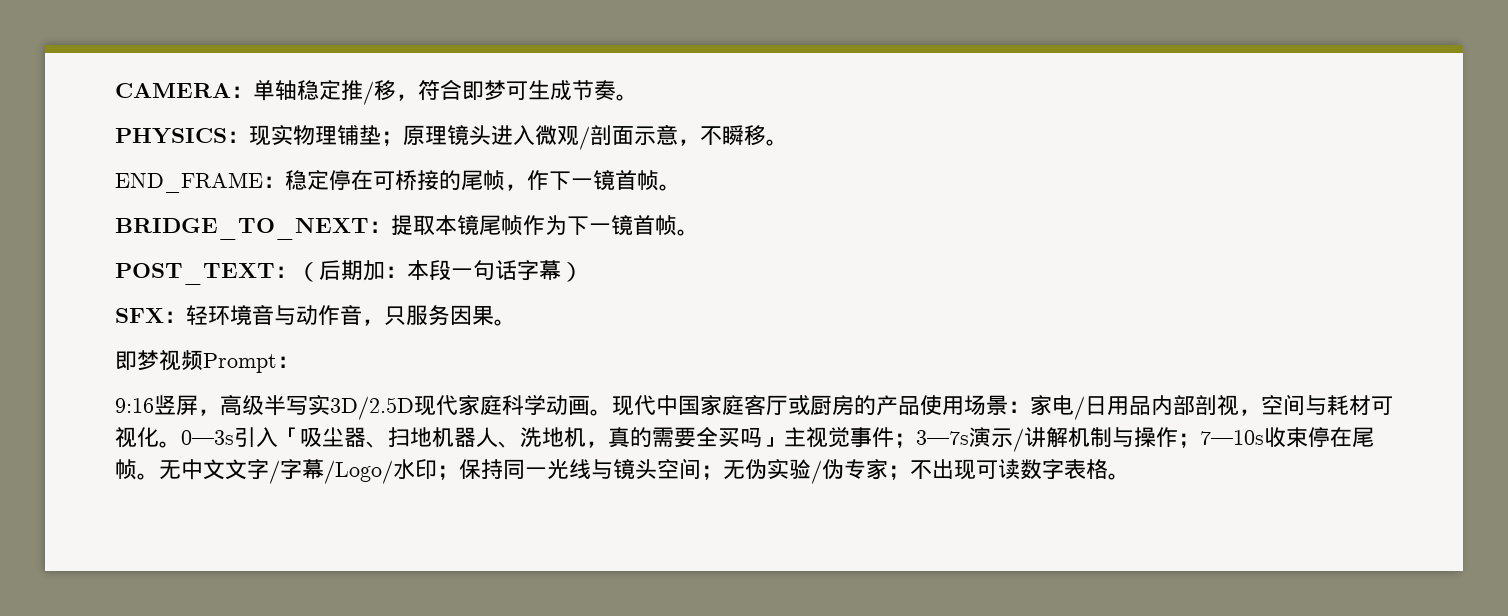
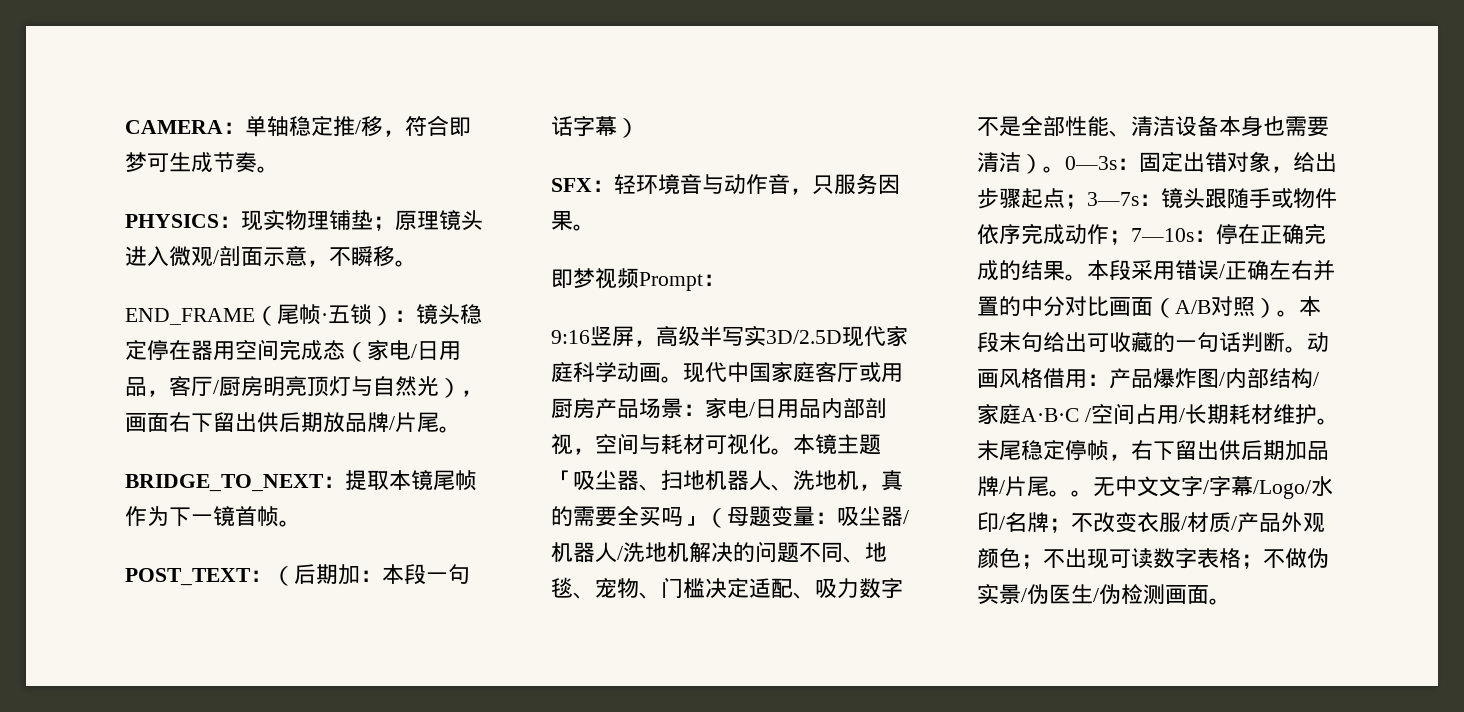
[263,170,659,191] ：稳定停在可桥接的尾帧，作下一镜首帧 -> [255,304,482,326] [125,339,461,362] [125,376,483,398] [125,412,439,433] （尾帧·五锁）：镜头稳定停在器用空间完成态（家电/日用品，客厅/厨房明亮顶灯与自然光），画面右下留出供后期放品牌/片尾
[810,395,964,416] 厨房的产品使用 -> [881,363,903,382] [551,398,639,419] 用厨房产品
[181,427,278,447] 0—3s引入 -> [793,434,881,455] 本镜主题
[784,427,1374,452] [115,459,137,480] 主视觉事件；3—7s演示/讲解机制与操作；7—10s收束停在尾帧 -> [705,506,909,528] [551,541,887,563] [551,577,903,599] [977,116,1329,137] [977,151,1337,174] [977,188,1337,209] [977,223,1326,245] [977,260,1335,281] [977,296,1321,318] [977,332,1329,353] [977,368,1319,389] [977,403,1339,425] [977,440,1329,461] [977,476,1071,497] （母题变量：吸尘器/机器人/洗地机解决的问题不同、地毯、宠物、门槛决定适配、吸力数字不是全部性能、清洁设备本身也需要清洁）。0—3s：固定出错对象，给出步骤起点；3—7s：镜头跟随手或物件依序完成动作；7—10s：停在正确完成的结果。本段采用错误/正确左右并置的中分对比画面（A/B对照）。本段末句给出可收藏的一句话判断。动画风格借用：产品爆炸图/内部结构/家庭A·B·C /空间占用/长期耗材维护。末尾稳定停帧，右下留出供后期加品牌/片尾。
[437,458,888,484] ；保持同一光线与镜头空间；无伪实验/伪专家 -> [999,512,1325,533] [977,548,1021,569] /名牌；不改变衣服/材质/产品外观颜色
(1108, 469) none -> [1241,548,1329,569] [977,584,1209,605] ；不做伪实景/伪医生/伪检测画面

